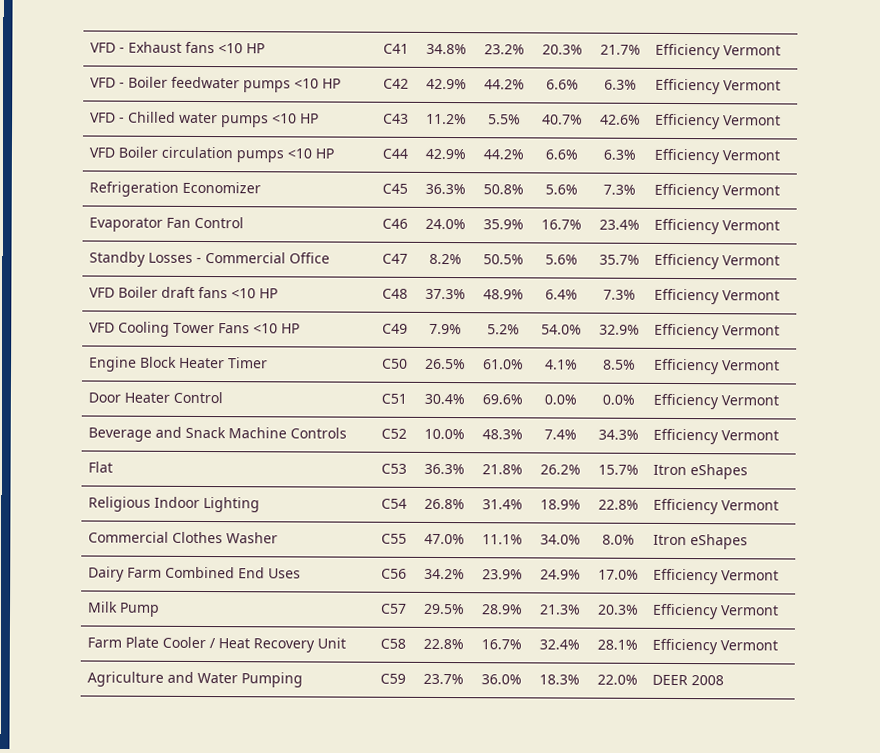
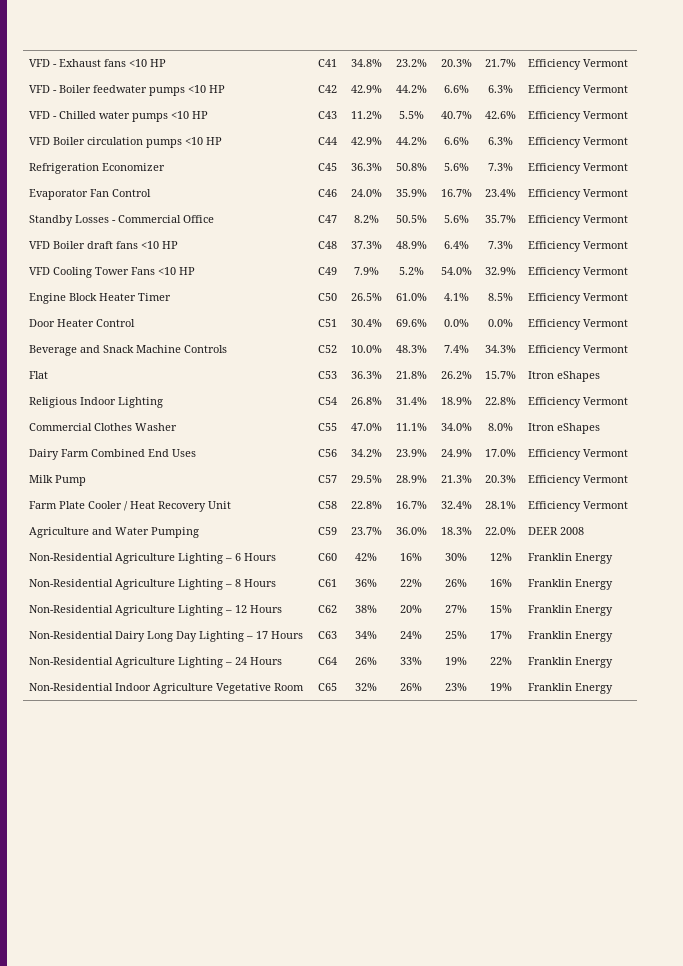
(725, 680) none -> [29,553,277,564] [318,553,337,561] [355,553,377,561] [400,553,422,561] [445,553,467,561] [489,553,512,561] [528,553,614,564] [29,579,277,590] [318,579,337,587] [355,579,377,587] [400,579,422,587] [445,579,467,587] [489,579,512,587] [528,579,614,590] [29,605,283,616] [318,605,337,613] [355,605,377,613] [400,605,422,613] [445,605,467,613] [489,605,512,613] [528,605,614,616] [29,631,304,642] [318,631,337,639] [355,631,377,639] [400,631,422,639] [445,631,467,639] [489,631,512,639] [528,631,614,642] [29,657,283,668] [318,657,337,665] [355,657,377,665] [400,657,422,665] [445,657,467,665] [489,657,512,665] [528,657,614,668] [29,683,305,694] [318,683,337,691] [355,683,377,691] [400,683,422,691] [445,683,467,691] [489,683,512,691] [528,683,614,694] // Non-Residential Agriculture Lighting – 6 Hours | C60 | 42% | 16% | 30% | 12% | Franklin Energy // Non-Residential Agriculture Lighting – 8 Hours | C61 | 36% | 22% | 26% | 16% | Franklin Energy // Non-Residential Agriculture Lighting – 12 Hours | C62 | 38% | 20% | 27% | 15% | Franklin Energy // Non-Residential Dairy Long Day Lighting – 17 Hours | C63 | 34% | 24% | 25% | 17% | Franklin Energy // Non-Residential Agriculture Lighting – 24 Hours | C64 | 26% | 33% | 19% | 22% | Franklin Energy // Non-Residential Indoor Agriculture Vegetative Room | C65 | 32% | 26% | 23% | 19% | Franklin Energy

